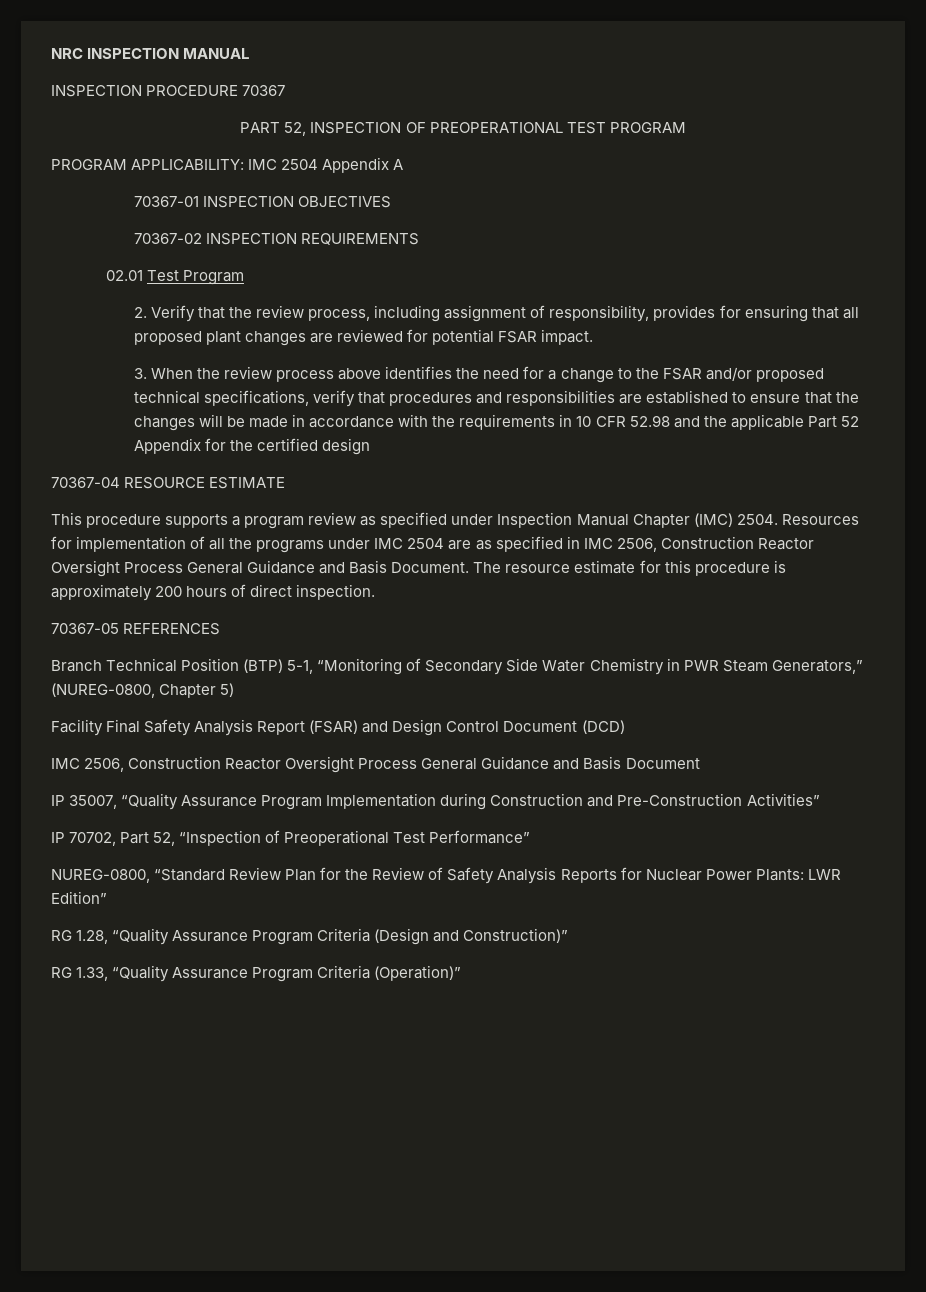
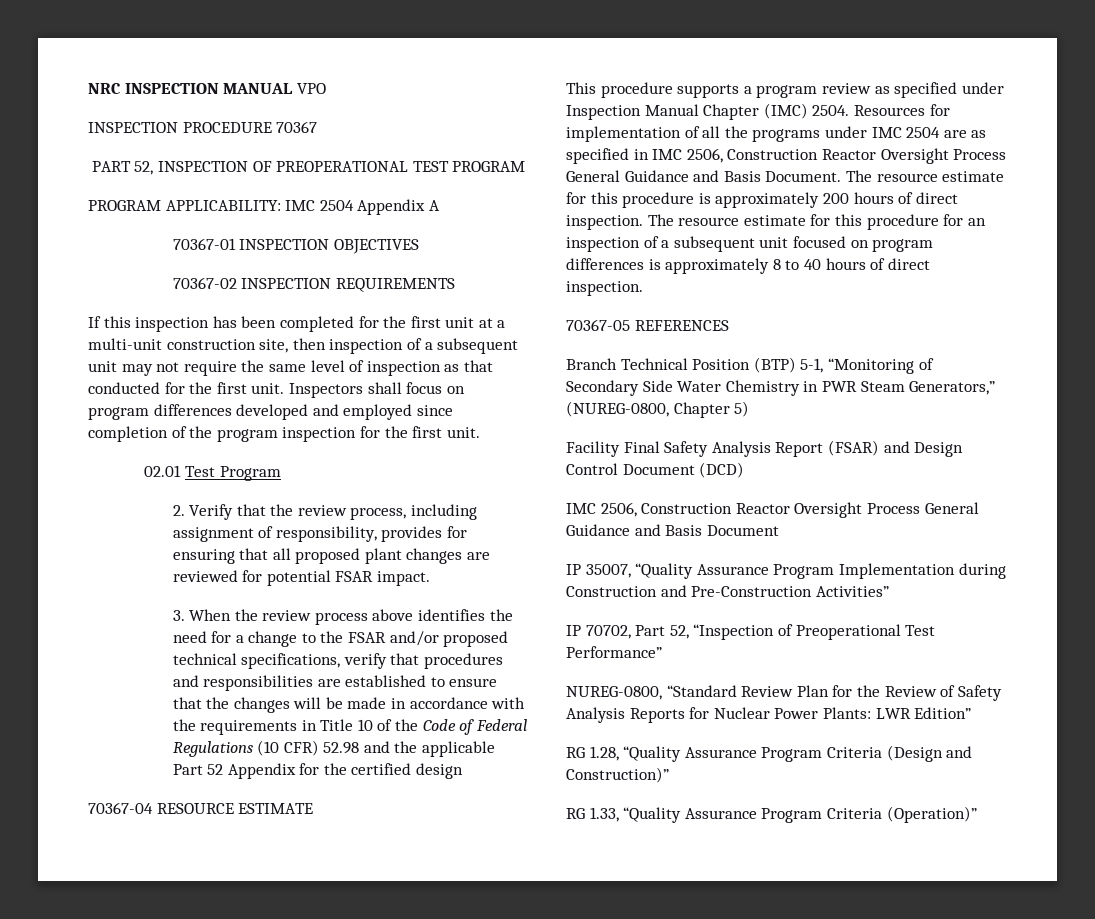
(250, 53) none -> [296,83,326,94] VPO
(420, 239) none -> [88,316,506,332] [88,338,519,354] [88,360,493,376] [88,382,465,398] [88,404,453,420] [88,426,480,442] // If this inspection has been completed for the first unit at a multi-unit construction site, then inspection of a subsequent unit may not require the same level of inspection as that conducted for the first unit. Inspectors shall focus on program differences developed and employed since completion of the program inspection for the first unit.
[576,416,626,427] 10 CFR -> [320,719,527,735] [172,740,319,757] Title 10 of the Code of Federal Regulations (10 CFR)
(376, 592) none -> [647,214,986,230] [566,236,934,252] [566,258,930,274] [566,281,643,296] The resource estimate for this procedure for an inspection of a subsequent unit focused on program differences is approximately 8 to 40 hours of direct inspection.

